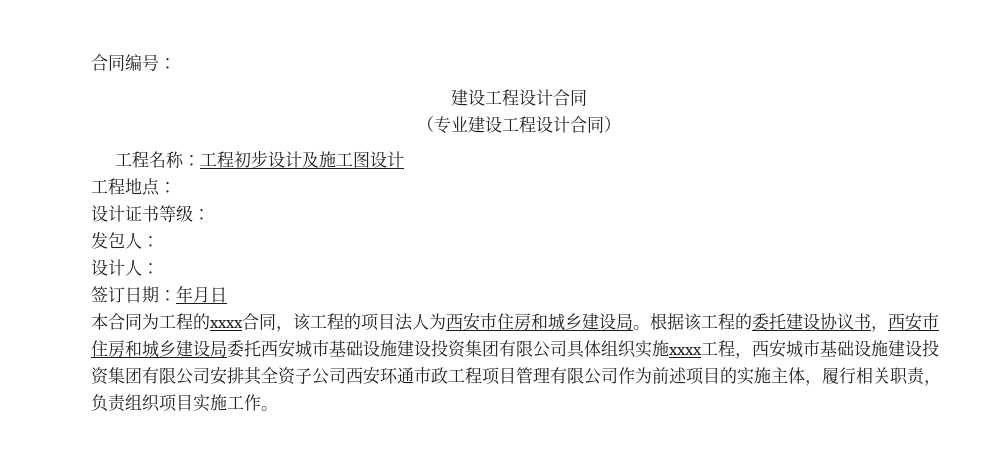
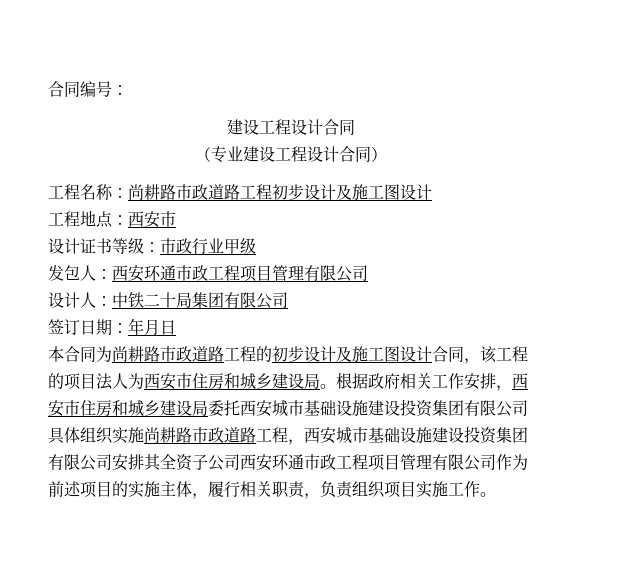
(200, 160) none -> [128,184,240,200] 尚耕路市政道路
(176, 187) none -> [128,211,176,228] 西安市
(210, 214) none -> [160,238,256,255] 市政行业甲级
[91,259,159,276] // 设计人： -> [112,265,368,282] [48,292,288,309] 西安环通市政工程项目管理有限公司 // 设计人：中铁二十局集团有限公司
[159,313,243,330] 工程的xxxx -> [112,346,432,363] 尚耕路市政道路工程的初步设计及施工图设计
[684,313,871,331] 该工程的委托建设协议书 -> [368,373,496,390] 政府相关工作安排
[668,347,702,355] xxxx -> [144,427,256,443] 尚耕路市政道路

